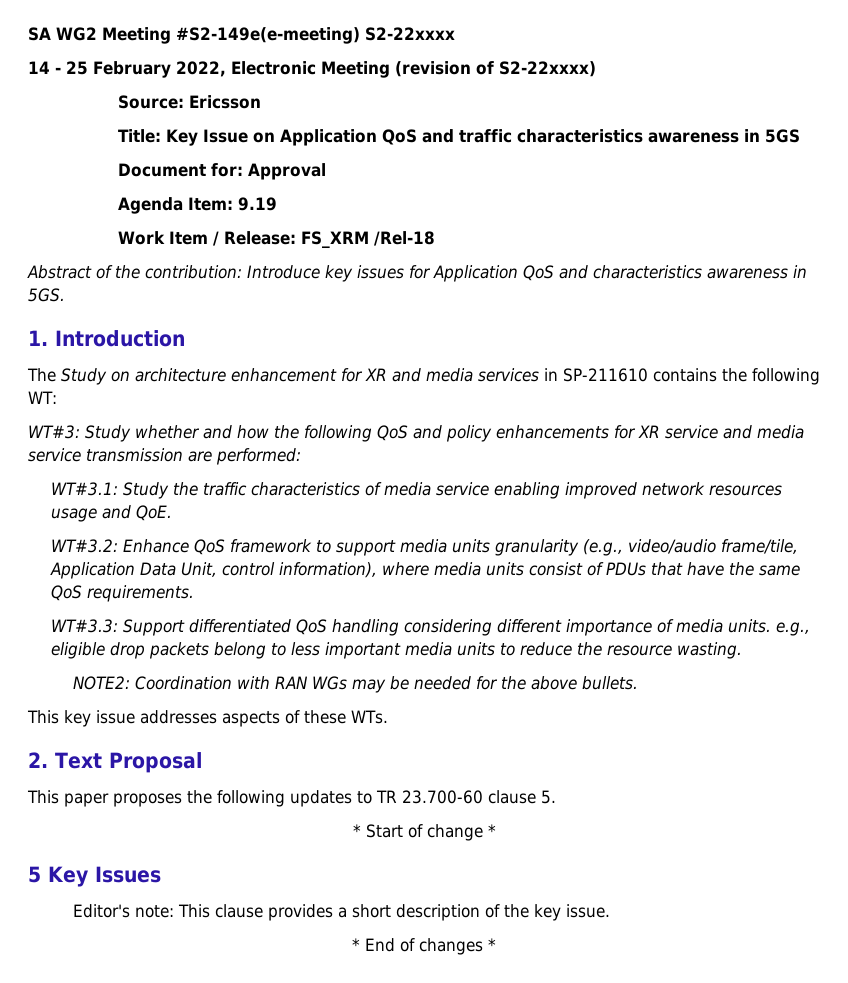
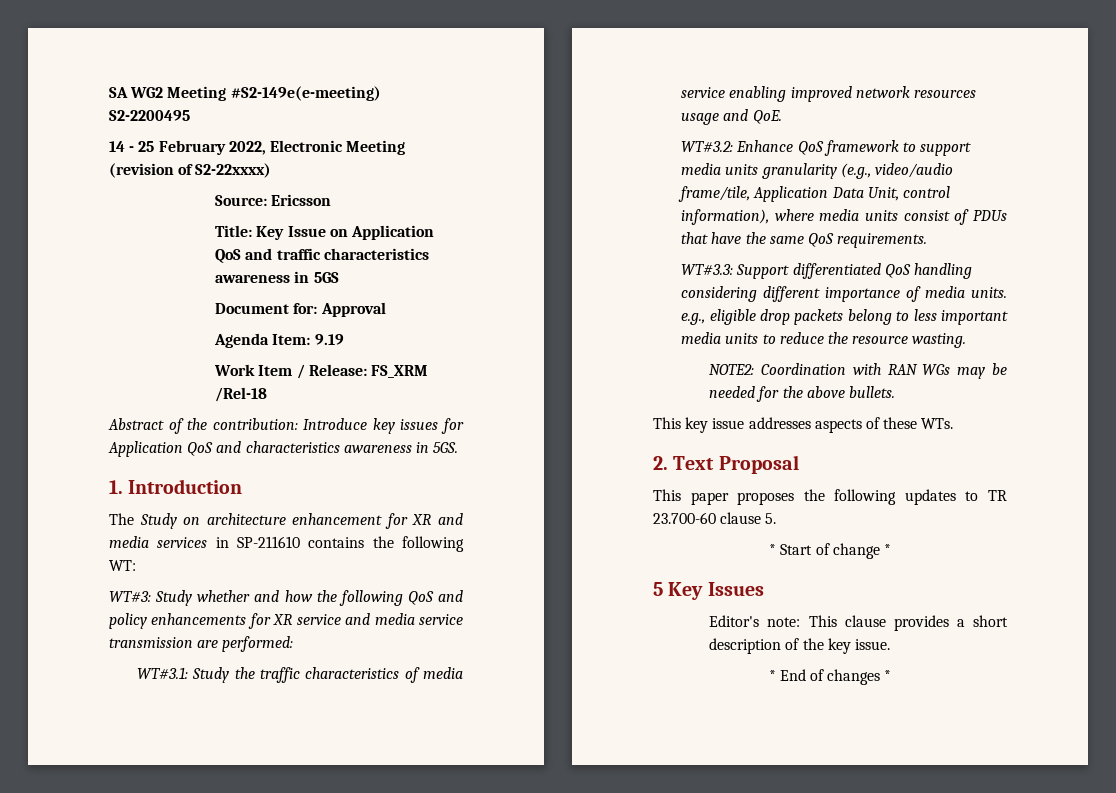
[365,27,455,41] S2-22xxxx -> [109,110,190,121] S2-2200495

